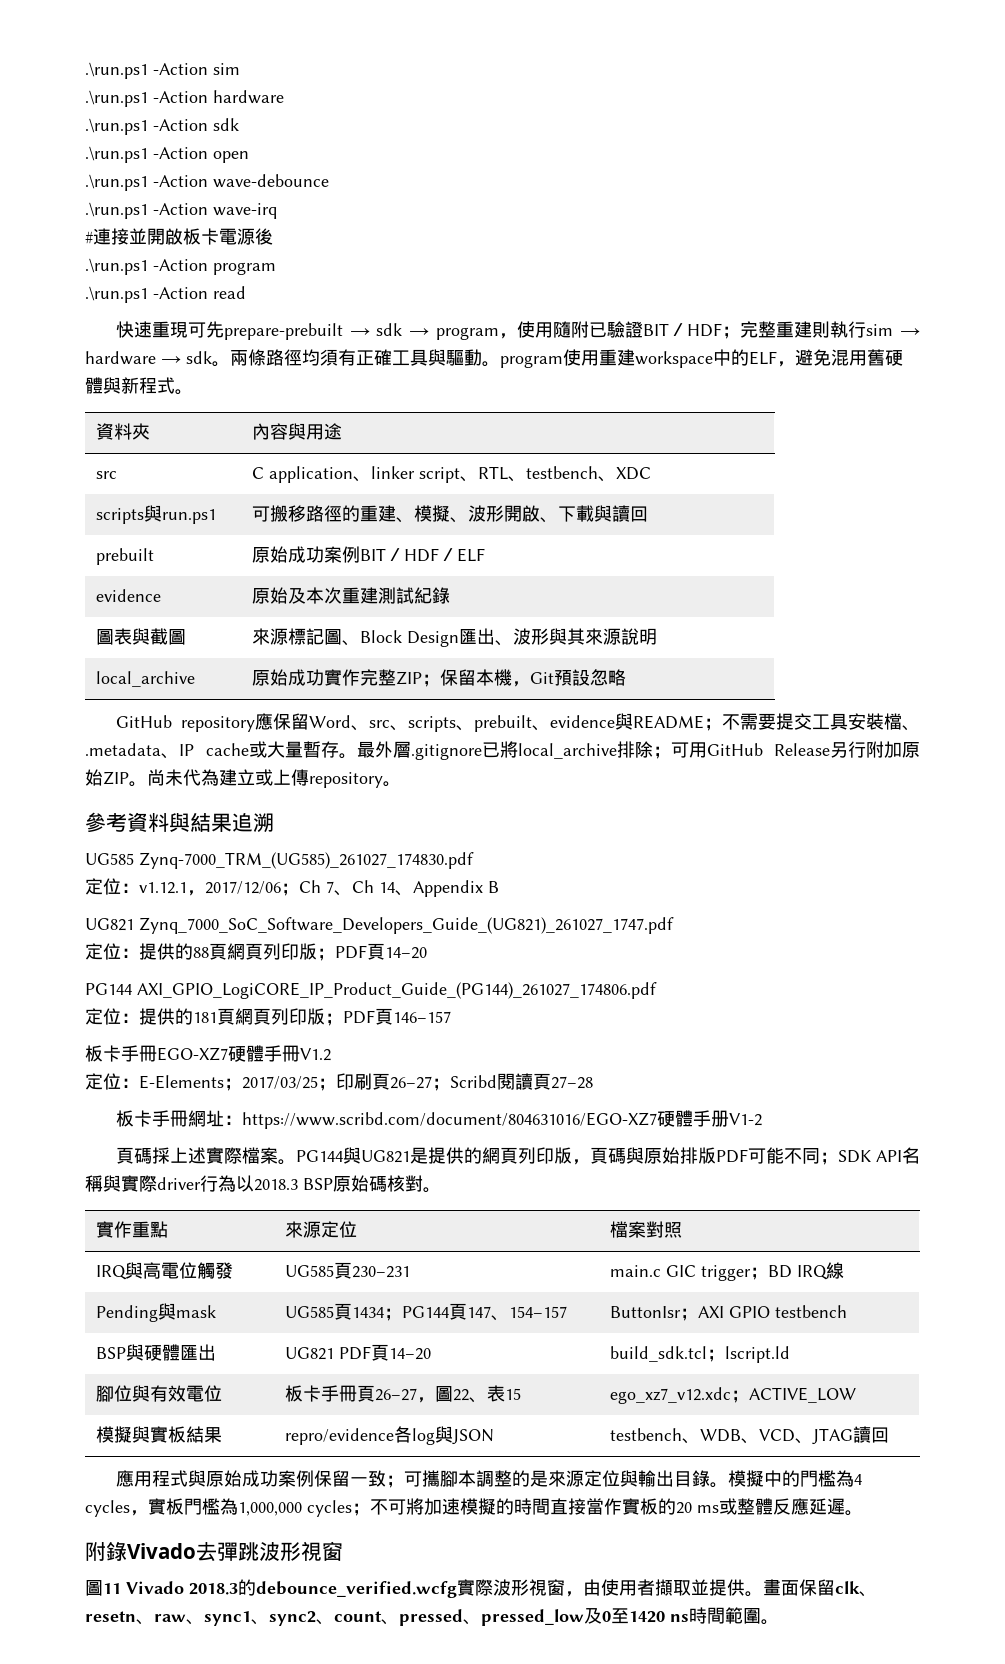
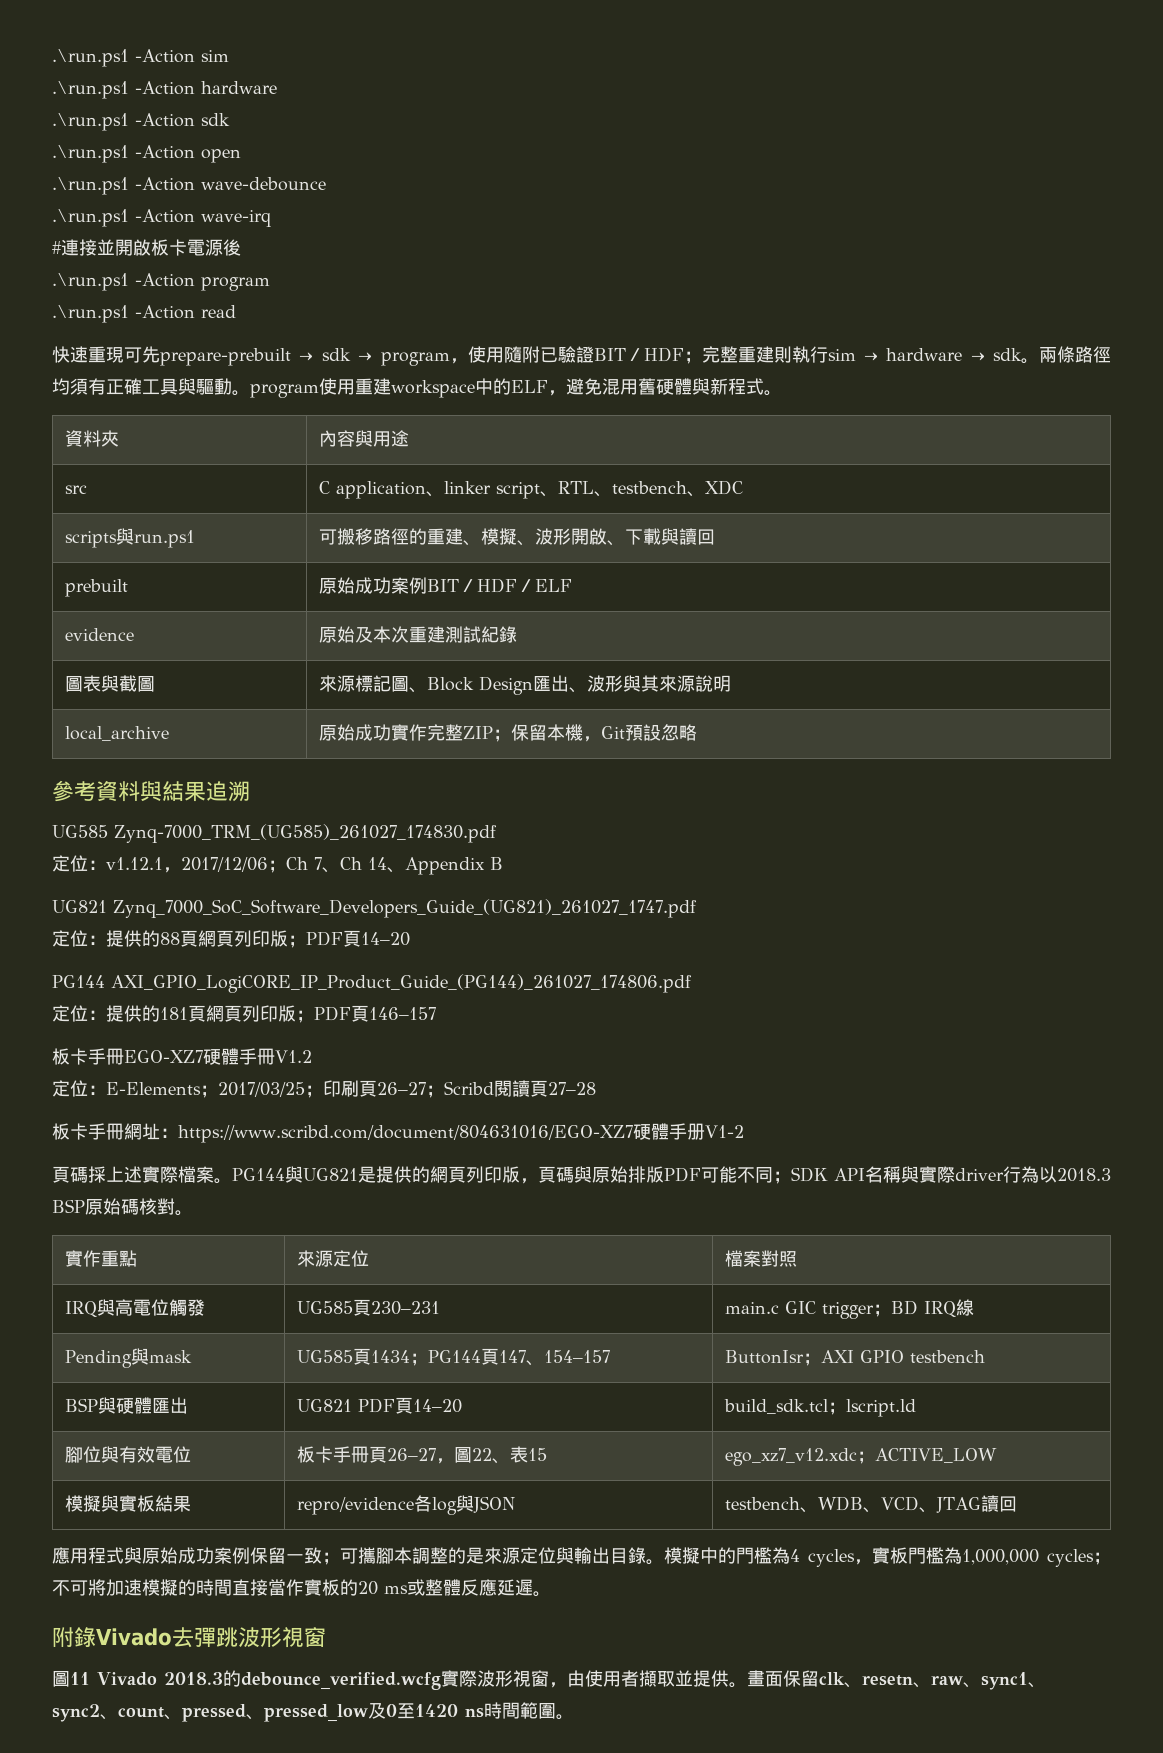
[115,713,920,732] [85,741,920,760] [85,769,401,788] // GitHub repository應保留Word、src、scripts、prebuilt、evidence與README；不需要提交工具安裝檔、.metadata、IP cache或大量暫存。最外層.gitignore已將local_archive排除；可用GitHub Release另行附加原始ZIP。尚未代為建立或上傳repository。 -> (698, 732) none

